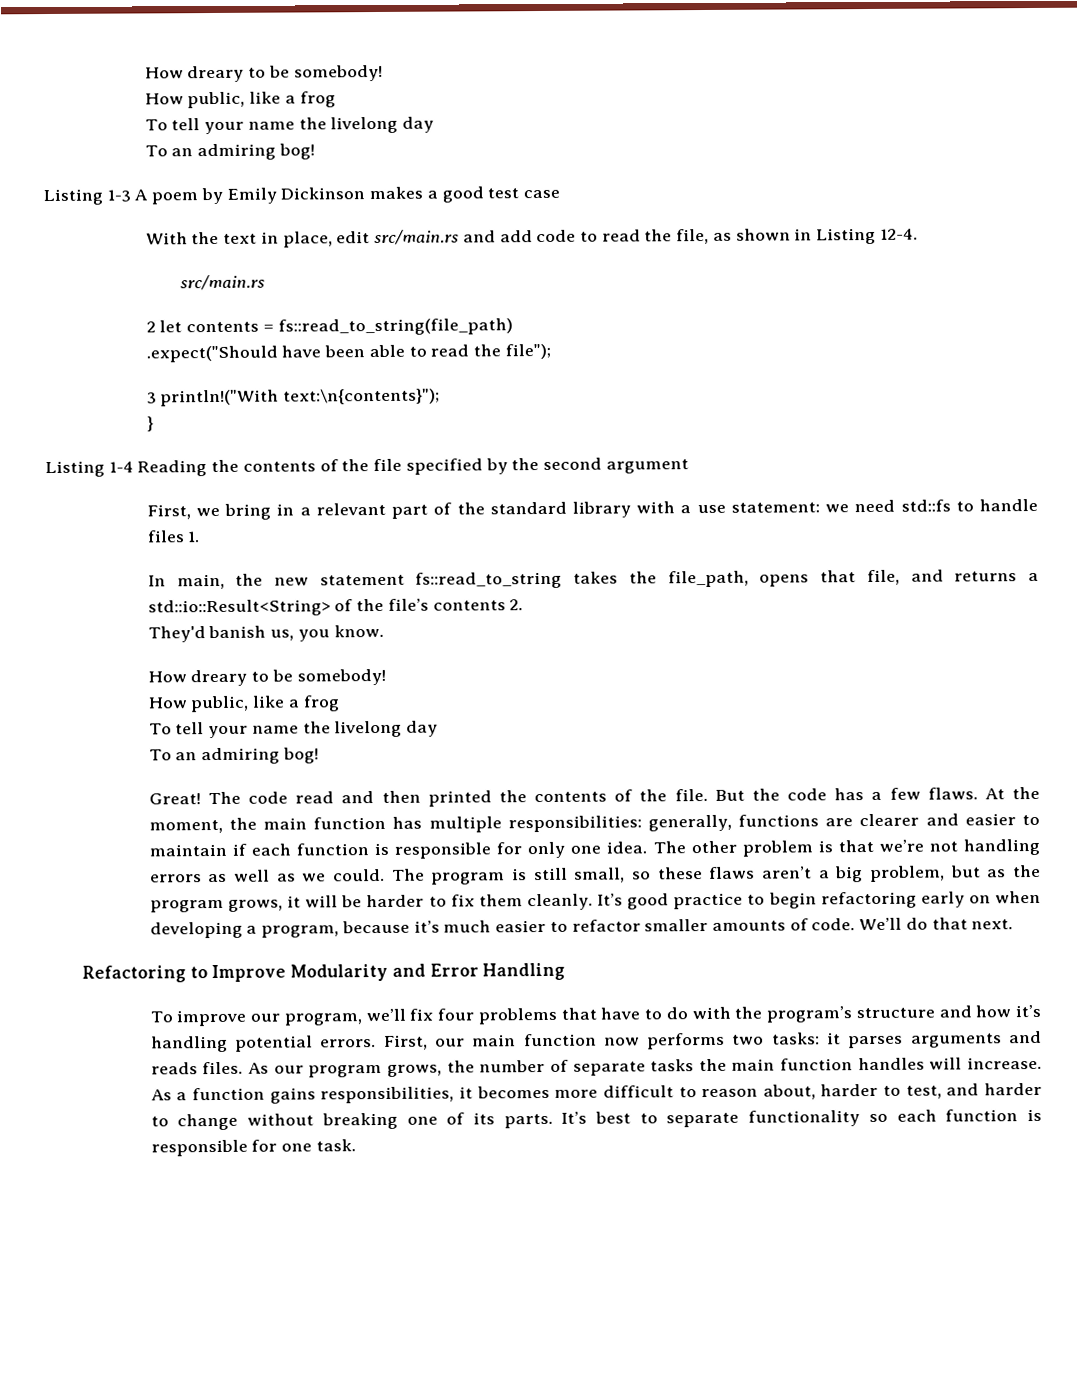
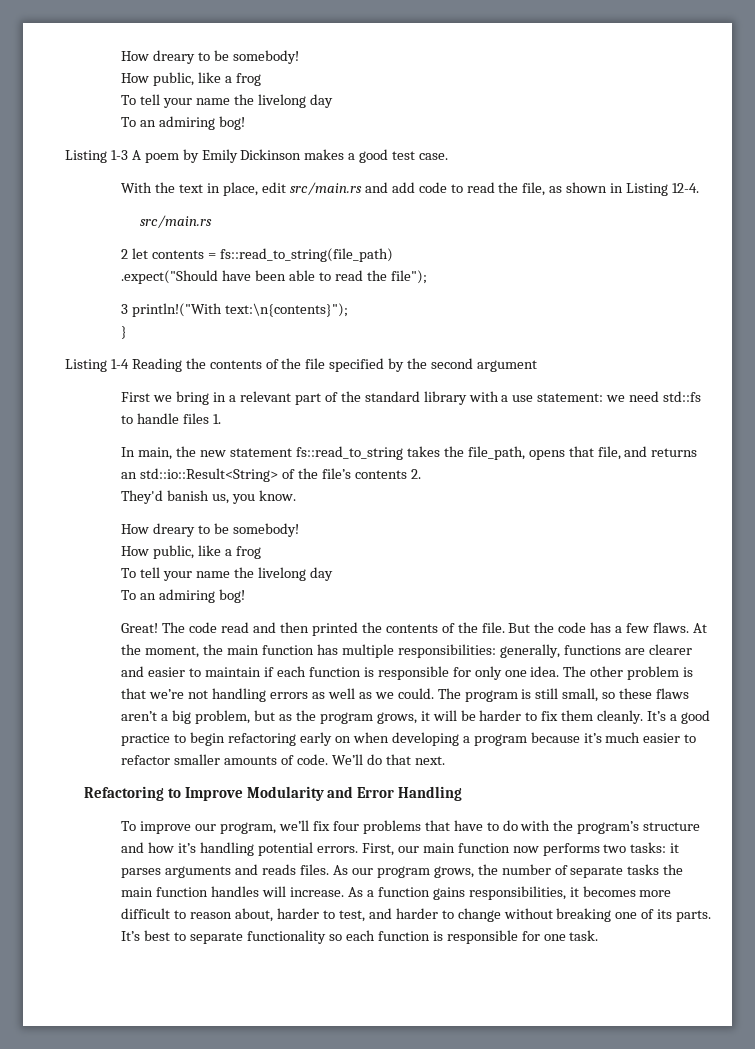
[522,189,560,199] case -> [419,153,449,160] case.
[146,504,191,520] First, -> [121,392,151,402] First
[1028,572,1040,582] a -> [121,472,138,479] an
(624, 899) none -> [669,714,677,721] a
[261,925,340,938] program, -> [473,734,527,746] program

